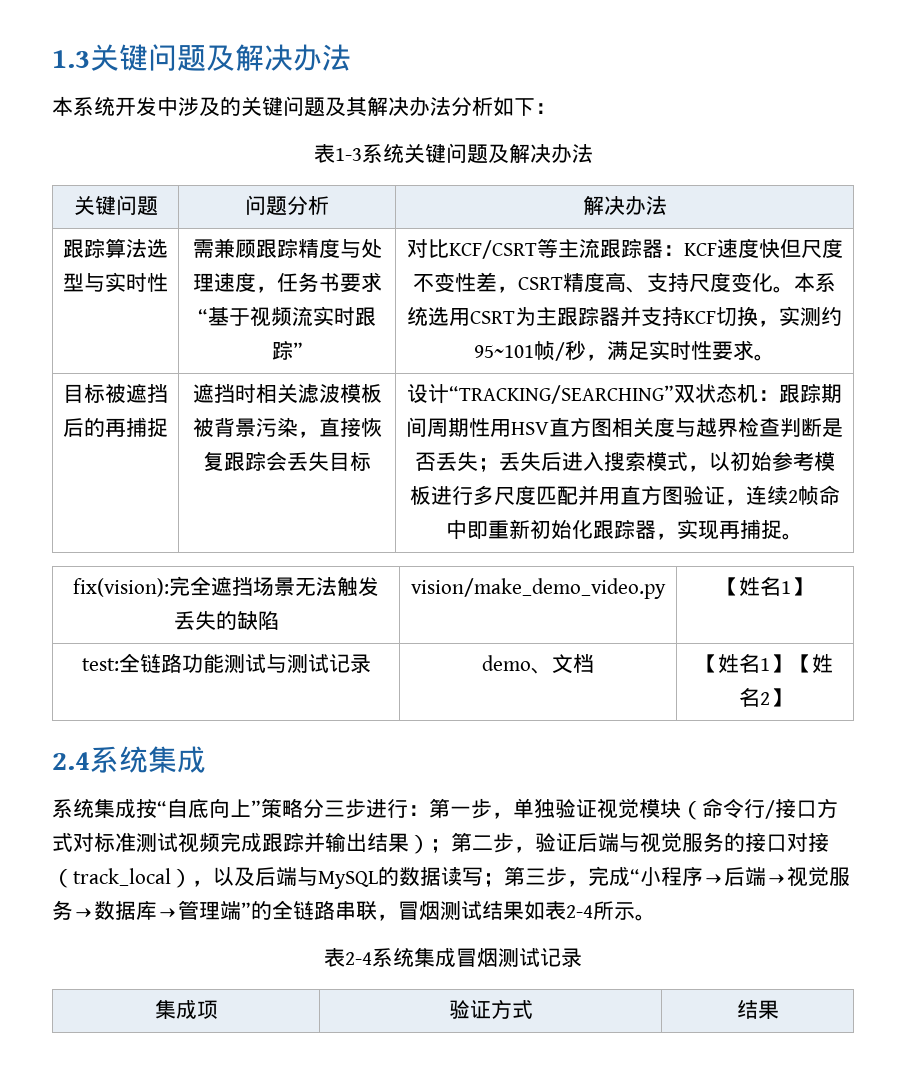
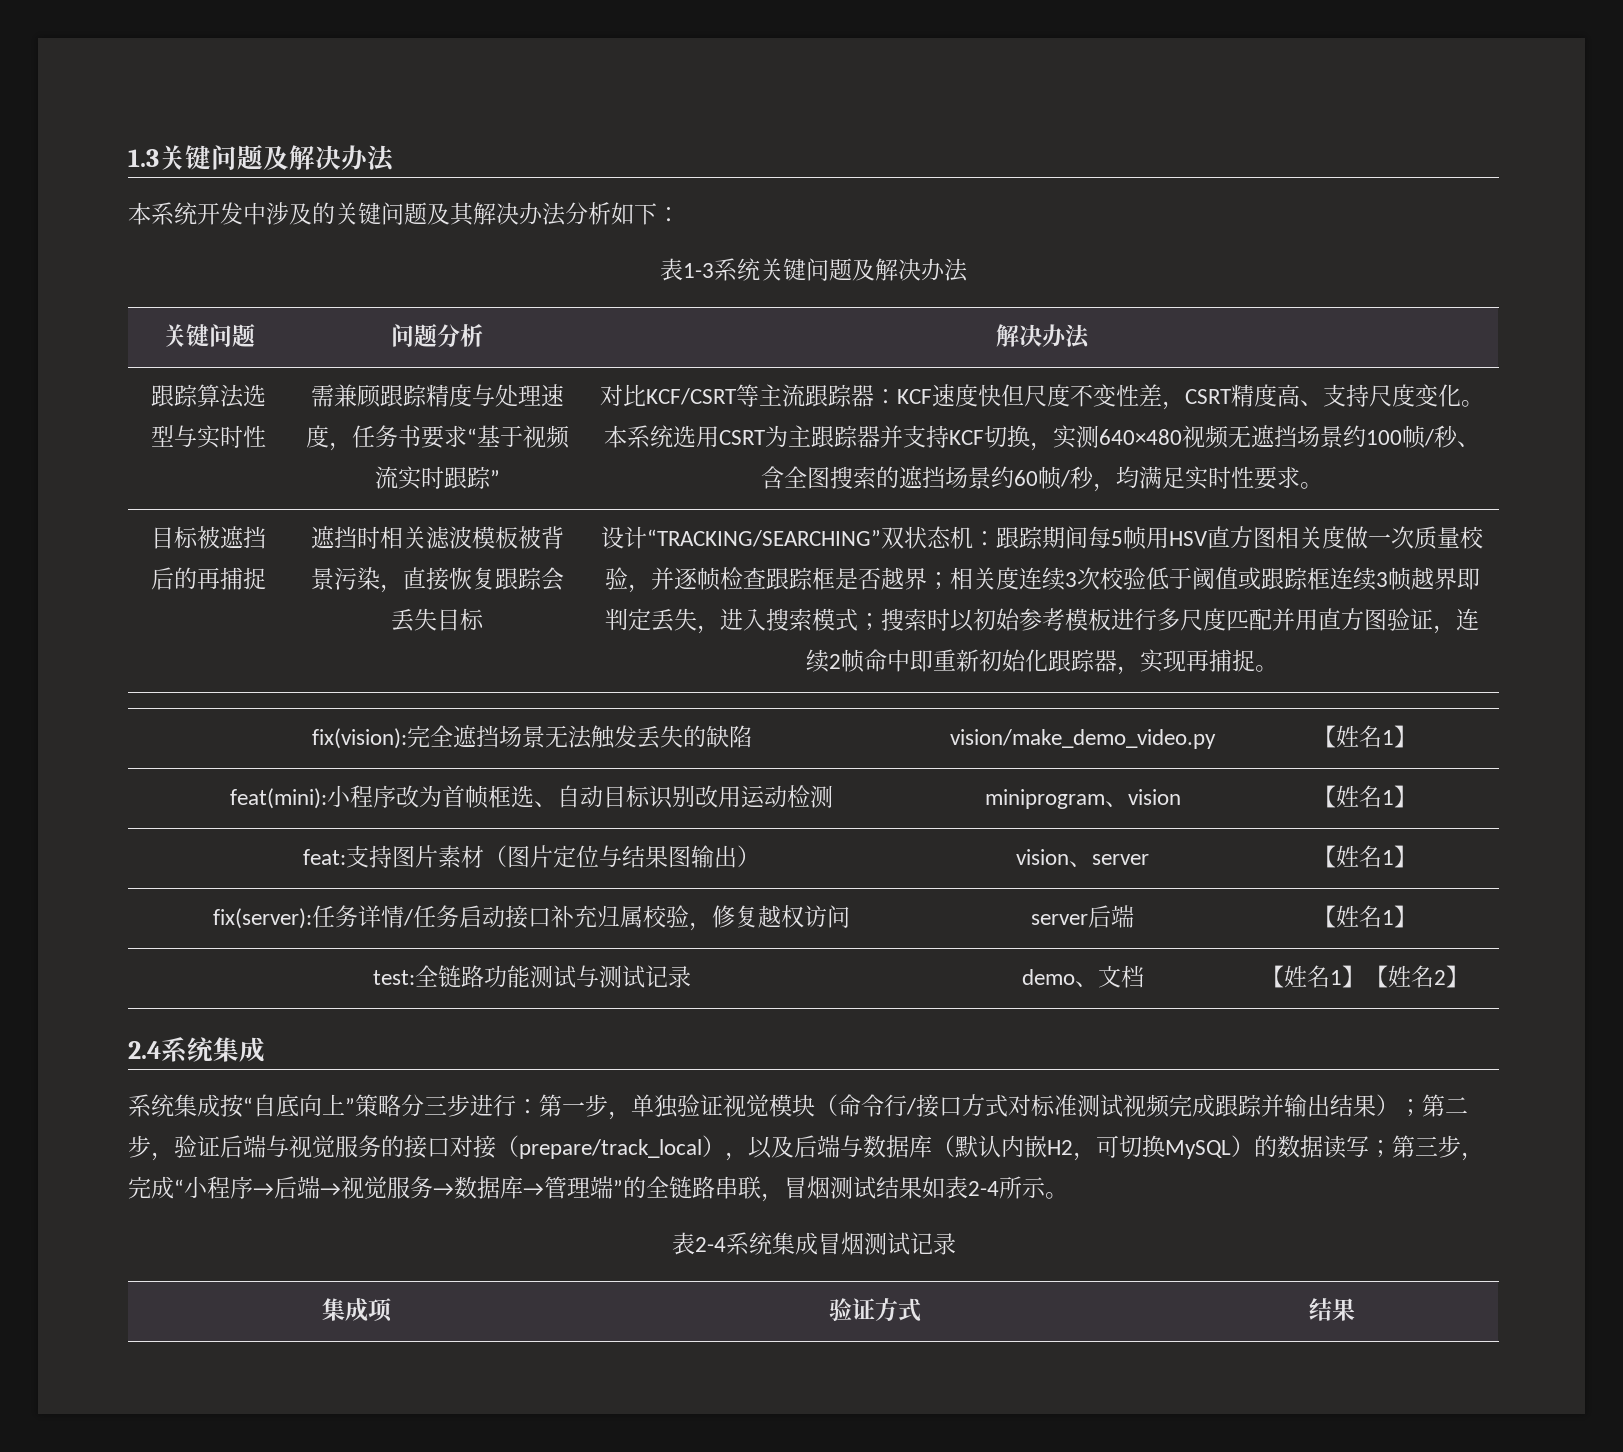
[821,307,842,326] [474,345,534,358] 约95~101 -> [1099,425,1480,449] [760,466,1038,489] 640×480视频无遮挡场景约100帧/秒、含全图搜索的遮挡场景约60
(607, 357) none -> [1116,466,1139,489] 均
[427,418,490,437] 周期性 -> [1088,526,1147,550] 每5帧
[675,417,843,438] [414,452,562,472] 与越界检查判断是否丢失；丢失后 -> [1345,526,1484,549] [604,567,1480,593] [605,608,720,634] 做一次质量校验，并逐帧检查跟踪框是否越界；相关度连续3次校验低于阈值或跟踪框连续3帧越界即判定丢失，
[687,465,709,472] ， -> [857,608,950,631] ；搜索时
(812, 586) none -> [230,785,833,809] [984,789,1181,809] [1312,785,1417,808] [303,845,760,868] [1015,849,1149,867] [1312,845,1417,868] [213,905,850,931] [1031,905,1134,928] [1312,905,1417,928] // feat(mini):小程序改为首帧框选、自动目标识别改用运动检测 | miniprogram、vision | 【姓名1】 // feat:支持图片素材（图片定位与结果图输出） | vision、server | 【姓名1】 // fix(server):任务详情/任务启动接口补充归属校验，修复越权访问 | server后端 | 【姓名1】
[73,868,171,886] track_local -> [519,1139,702,1159] prepare/track_local
[318,871,378,889] MySQL -> [863,1135,1254,1161] 数据库（默认内嵌H2，可切换MySQL）

